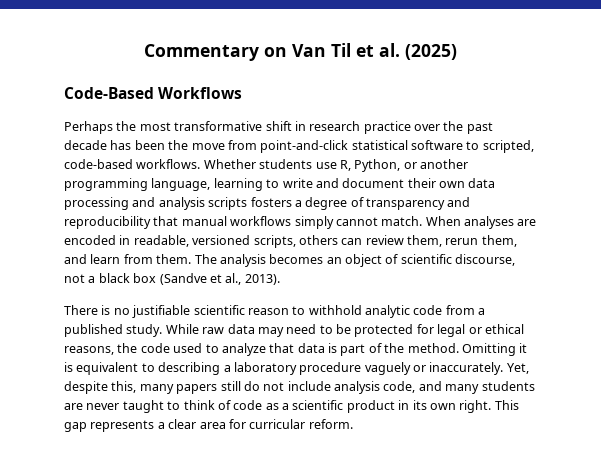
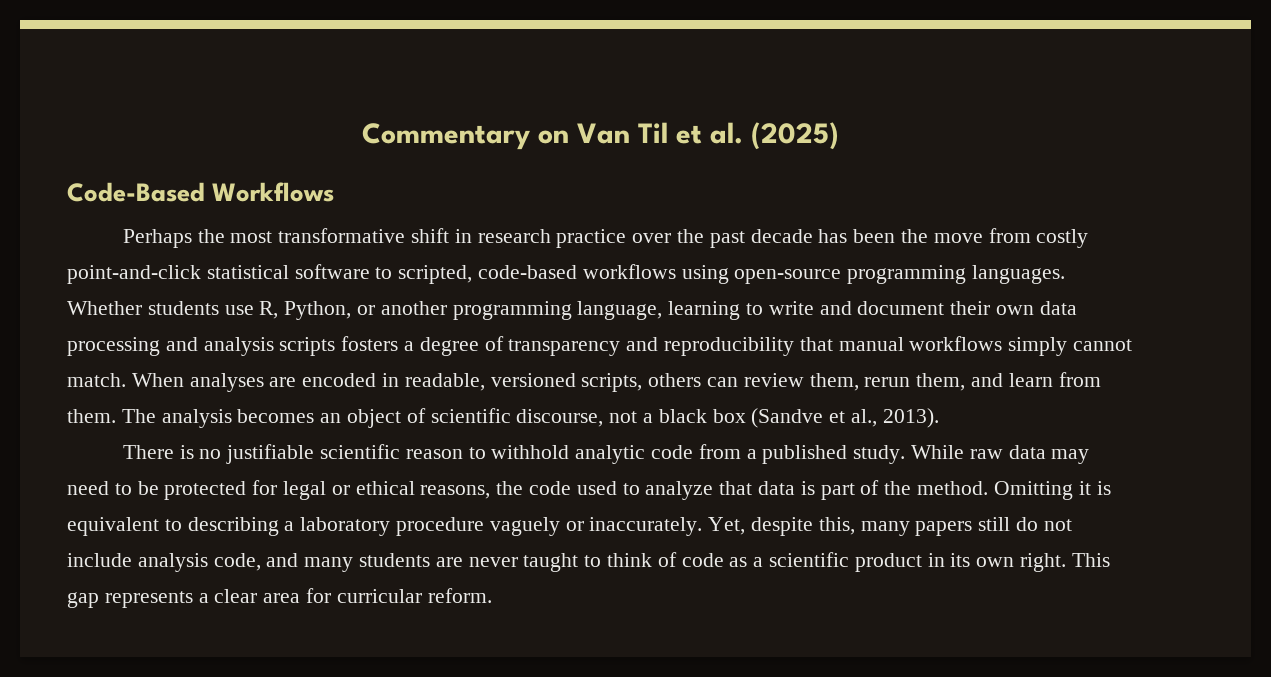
(257, 145) none -> [1036,229,1089,248] costly
[136,159,201,169] workflows. -> [582,264,1066,284] workflows using open-source programming languages.

